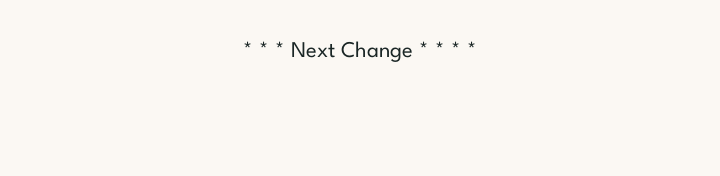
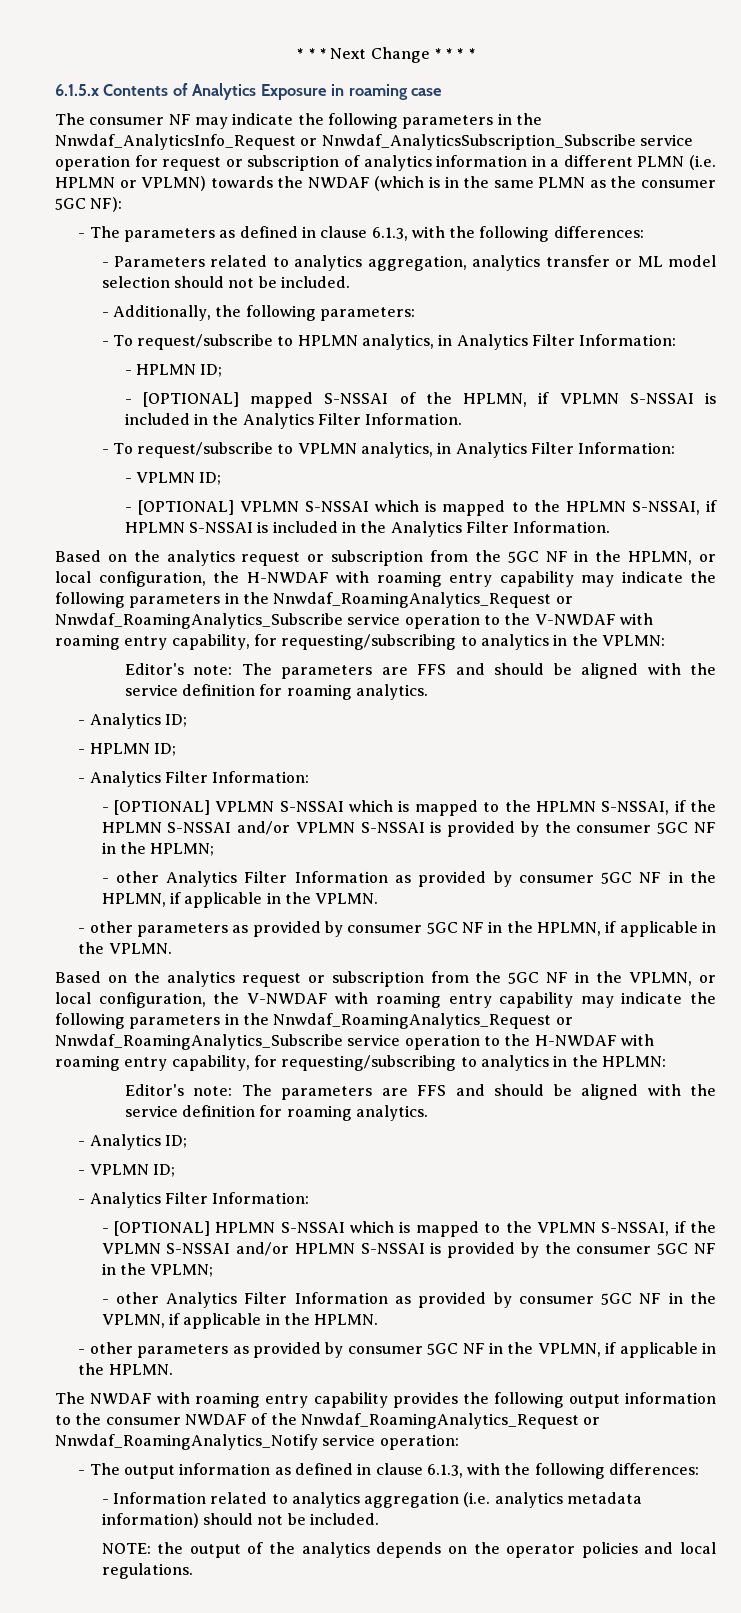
(478, 49) none -> [55,83,443,100] [55,113,542,129] [55,134,693,150] [55,155,716,171] [55,176,716,191] [55,197,123,212] [78,226,644,242] [101,255,717,271] [101,276,350,288] [101,305,415,321] [101,334,677,350] [124,364,223,377] [124,392,717,408] [124,413,463,429] [101,442,676,458] [124,472,222,485] [124,500,717,516] [124,521,611,537] [55,550,716,566] [55,571,716,587] [55,592,573,608] [55,613,653,629] [55,634,665,650] [124,663,717,679] [124,684,429,700] [78,713,187,729] [78,743,176,756] [78,771,310,787] [101,800,717,816] [101,821,717,837] [101,842,215,856] [101,871,716,887] [101,892,379,908] [78,921,716,937] [78,942,172,954] [55,971,717,987] [55,992,717,1008] [55,1013,573,1029] [55,1034,654,1050] [55,1055,666,1071] [124,1084,717,1100] [124,1105,429,1121] [78,1134,187,1150] [78,1164,175,1177] [78,1192,310,1208] [101,1221,717,1237] [101,1242,717,1258] [101,1263,214,1277] [101,1292,716,1308] [101,1313,379,1329] [78,1342,716,1358] [78,1363,173,1375] [55,1392,717,1408] [55,1413,601,1429] [55,1434,459,1450] [78,1463,700,1479] [101,1492,643,1508] [101,1513,379,1528] [101,1542,716,1558] [101,1563,193,1579] // 6.1.5.x Contents of Analytics Exposure in roaming case // The consumer NF may indicate the following parameters in the Nnwdaf_AnalyticsInfo_Request or Nnwdaf_AnalyticsSubscription_Subscribe service operation for request or subscription of analytics information in a different PLMN (i.e. HPLMN or VPLMN) towards the NWDAF (which is in the same PLMN as the consumer 5GC NF): // - The parameters as defined in clause 6.1.3, with the following differences: // - Parameters related to analytics aggregation, analytics transfer or ML model selection should not be included. // - Additionally, the following parameters: // - To request/subscribe to HPLMN analytics, in Analytics Filter Information: // - HPLMN ID; // - [OPTIONAL] mapped S-NSSAI of the HPLMN, if VPLMN S-NSSAI is included in the Analytics Filter Information. // - To request/subscribe to VPLMN analytics, in Analytics Filter Information: // - VPLMN ID; // - [OPTIONAL] VPLMN S-NSSAI which is mapped to the HPLMN S-NSSAI, if HPLMN S-NSSAI is included in the Analytics Filter Information. // Based on the analytics request or subscription from the 5GC NF in the HPLMN, or local configuration, the H-NWDAF with roaming entry capability may indicate the following parameters in the Nnwdaf_RoamingAnalytics_Request or Nnwdaf_RoamingAnalytics_Subscribe service operation to the V-NWDAF with roaming entry capability, for requesting/subscribing to analytics in the VPLMN: // Editor's note: The parameters are FFS and should be aligned with the service definition for roaming analytics. // - Analytics ID; // - HPLMN ID; // - Analytics Filter Information: // - [OPTIONAL] VPLMN S-NSSAI which is mapped to the HPLMN S-NSSAI, if the HPLMN S-NSSAI and/or VPLMN S-NSSAI is provided by the consumer 5GC NF in the HPLMN; // - other Analytics Filter Information as provided by consumer 5GC NF in the HPLMN, if applicable in the VPLMN. // - other parameters as provided by consumer 5GC NF in the HPLMN, if applicable in the VPLMN. // Based on the analytics request or subscription from the 5GC NF in the VPLMN, or local configuration, the V-NWDAF with roaming entry capability may indicate the following parameters in the Nnwdaf_RoamingAnalytics_Request or Nnwdaf_RoamingAnalytics_Subscribe service operation to the H-NWDAF with roaming entry capability, for requesting/subscribing to analytics in the HPLMN: // Editor's note: The parameters are FFS and should be aligned with the service definition for roaming analytics. // - Analytics ID; // - VPLMN ID; // - Analytics Filter Information: // - [OPTIONAL] HPLMN S-NSSAI which is mapped to the VPLMN S-NSSAI, if the VPLMN S-NSSAI and/or HPLMN S-NSSAI is provided by the consumer 5GC NF in the VPLMN; // - other Analytics Filter Information as provided by consumer 5GC NF in the VPLMN, if applicable in the HPLMN. // - other parameters as provided by consumer 5GC NF in the VPLMN, if applicable in the HPLMN. // The NWDAF with roaming entry capability provides the following output information to the consumer NWDAF of the Nnwdaf_RoamingAnalytics_Request or Nnwdaf_RoamingAnalytics_Notify service operation: // - The output information as defined in clause 6.1.3, with the following differences: // - Information related to analytics aggregation (i.e. analytics metadata information) should not be included. // NOTE: the output of the analytics depends on the operator policies and local regulations.

